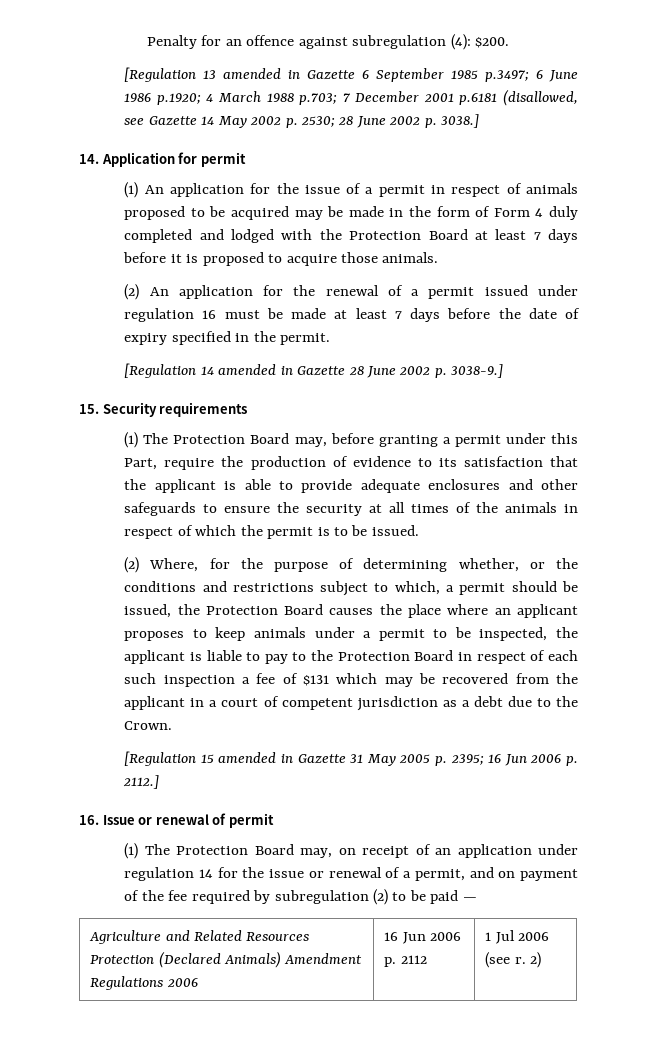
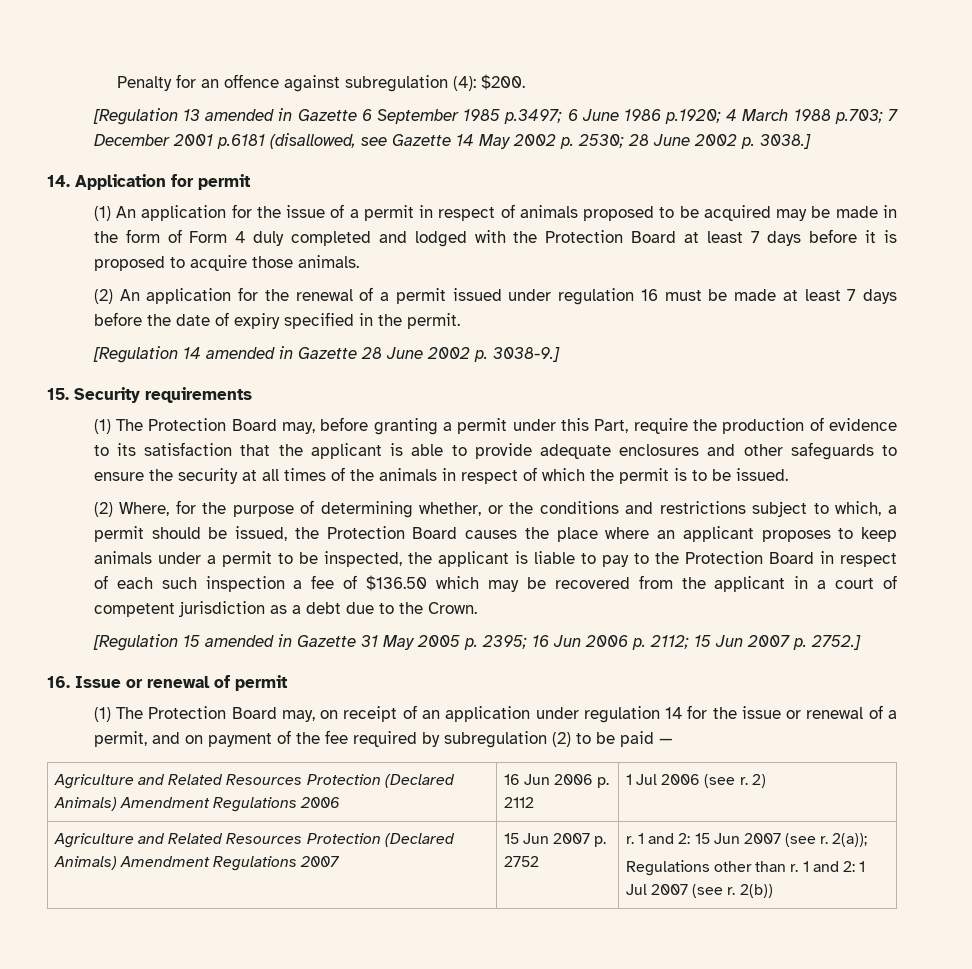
[302,675,329,686] $131 -> [366,575,428,591] $136.50
[123,775,160,789] 2112.] -> [649,635,861,650] 2112; 15 Jun 2007 p. 2752.]
(542, 960) none -> [53,833,455,848] [53,856,341,871] [503,833,607,847] [503,856,539,867] [625,833,868,847] [625,860,866,876] [625,884,773,898] // Agriculture and Related Resources Protection (Declared Animals) Amendment Regulations 2007 | 15 Jun 2007 p. 2752 | r. 1 and 2: 15 Jun 2007 (see r. 2(a)); // Regulations other than r. 1 and 2: 1 Jul 2007 (see r. 2(b))

